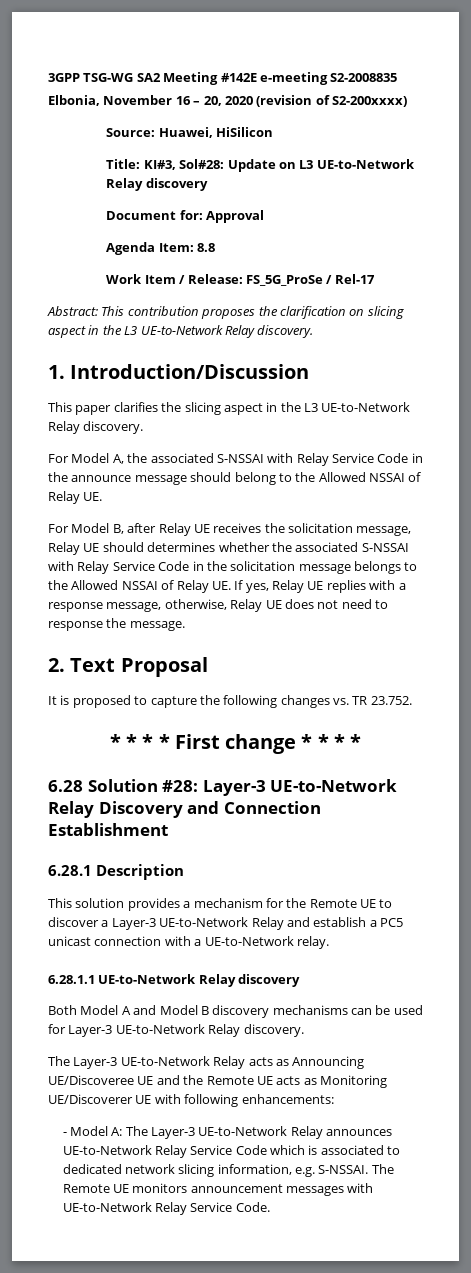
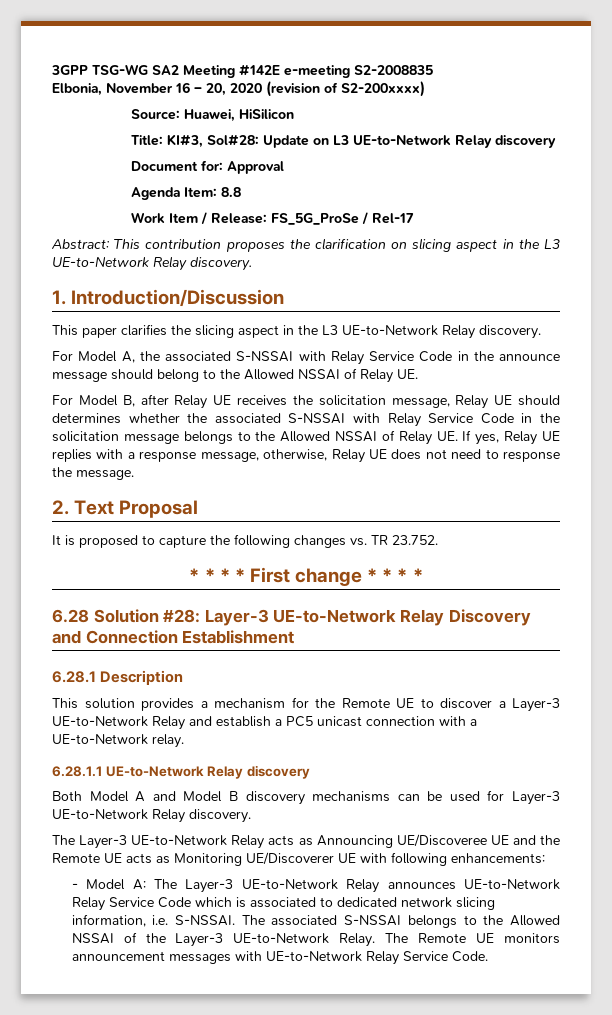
[295,1167,316,1177] e.g. -> [152,915,169,925] i.e.
(394, 1169) none -> [271,915,560,928] [71,932,409,947] associated S-NSSAI belongs to the Allowed NSSAI of the Layer-3 UE-to-Network Relay. The

